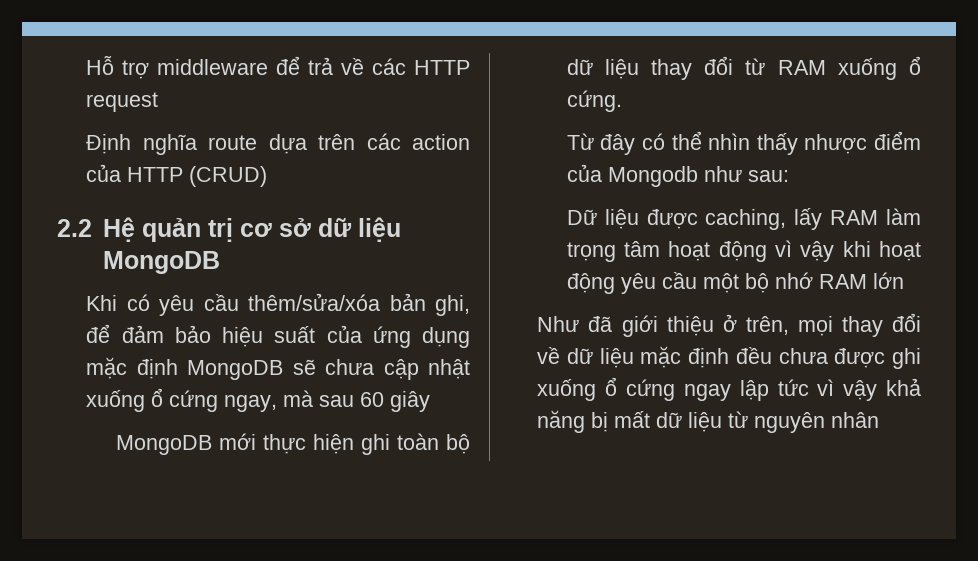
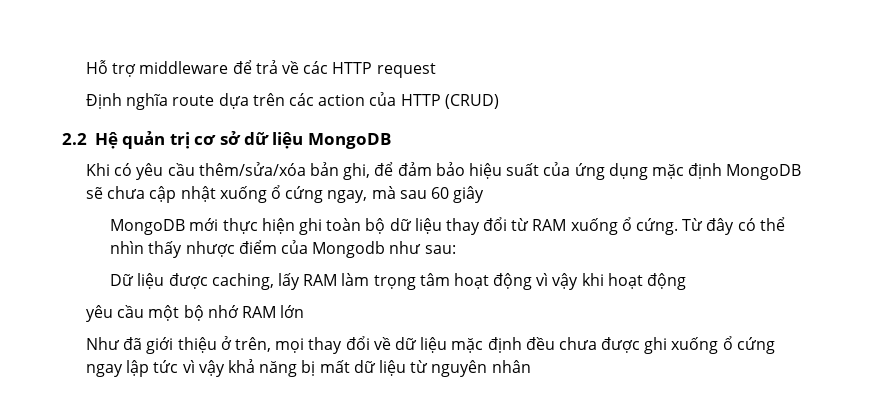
(622, 101) // -> (679, 226) none
(615, 283) none -> (687, 281) //

